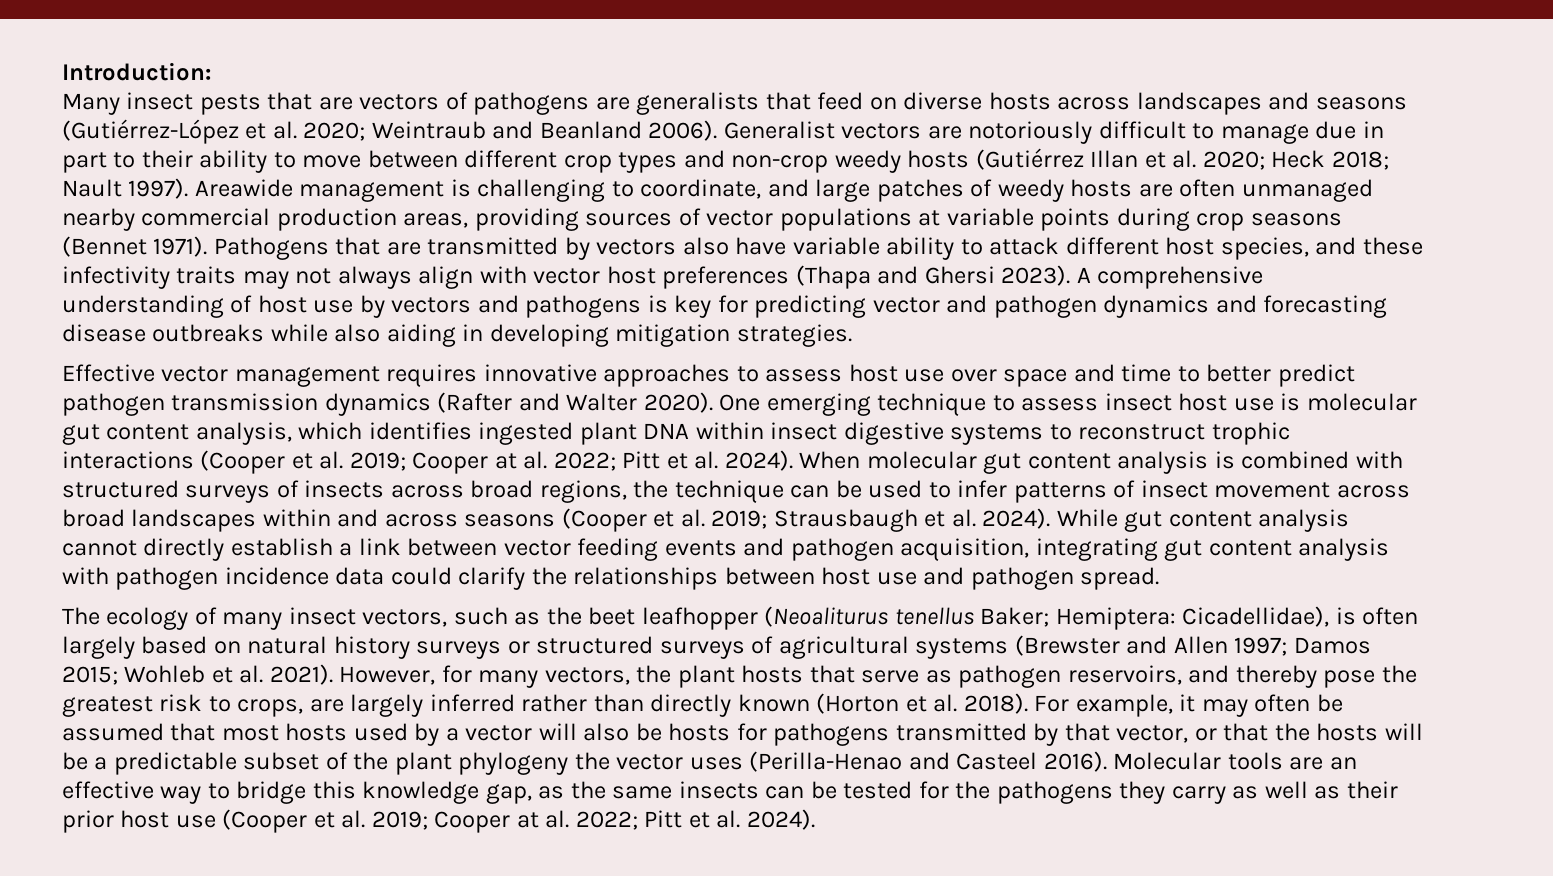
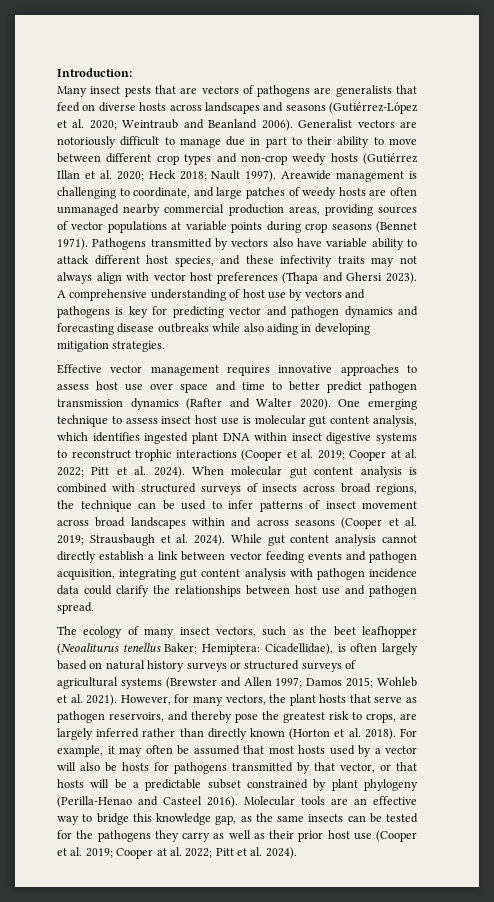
[335,237,421,255] that are -> (147, 244) none
[1274,723,1310,741] the -> (417, 766) none
[325,752,743,775] of the plant phylogeny the vector uses -> [247,779,418,791] constrained by plant phylogeny

